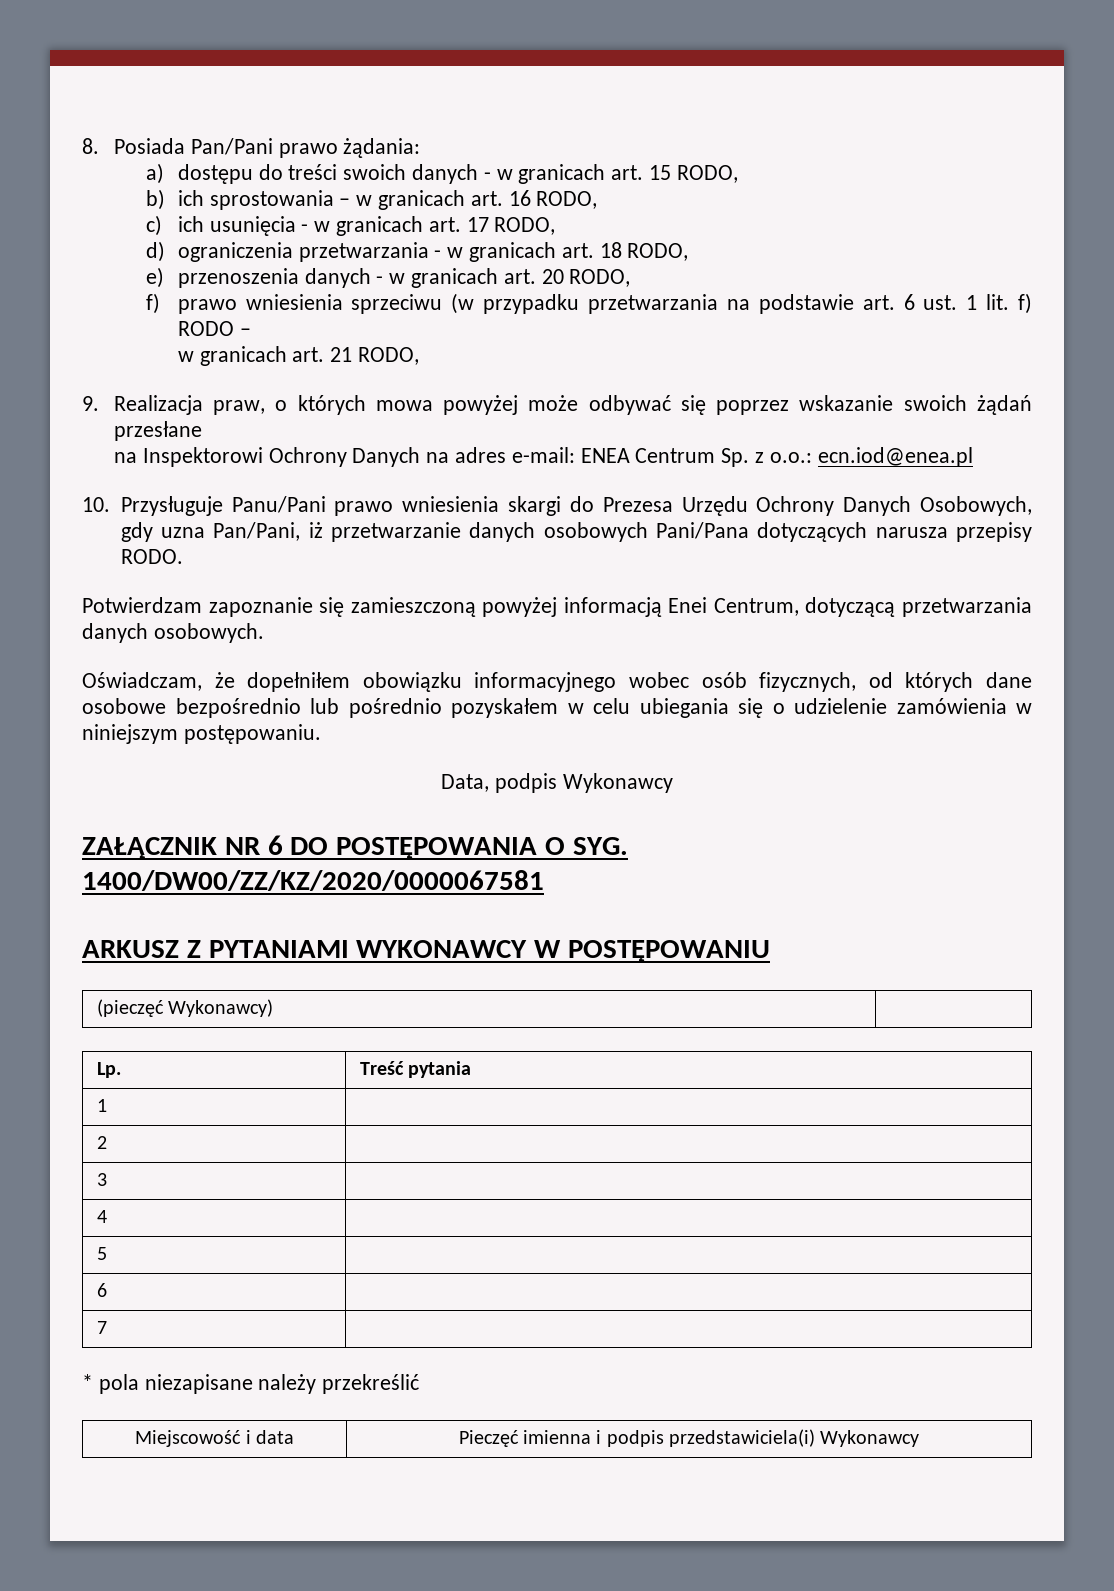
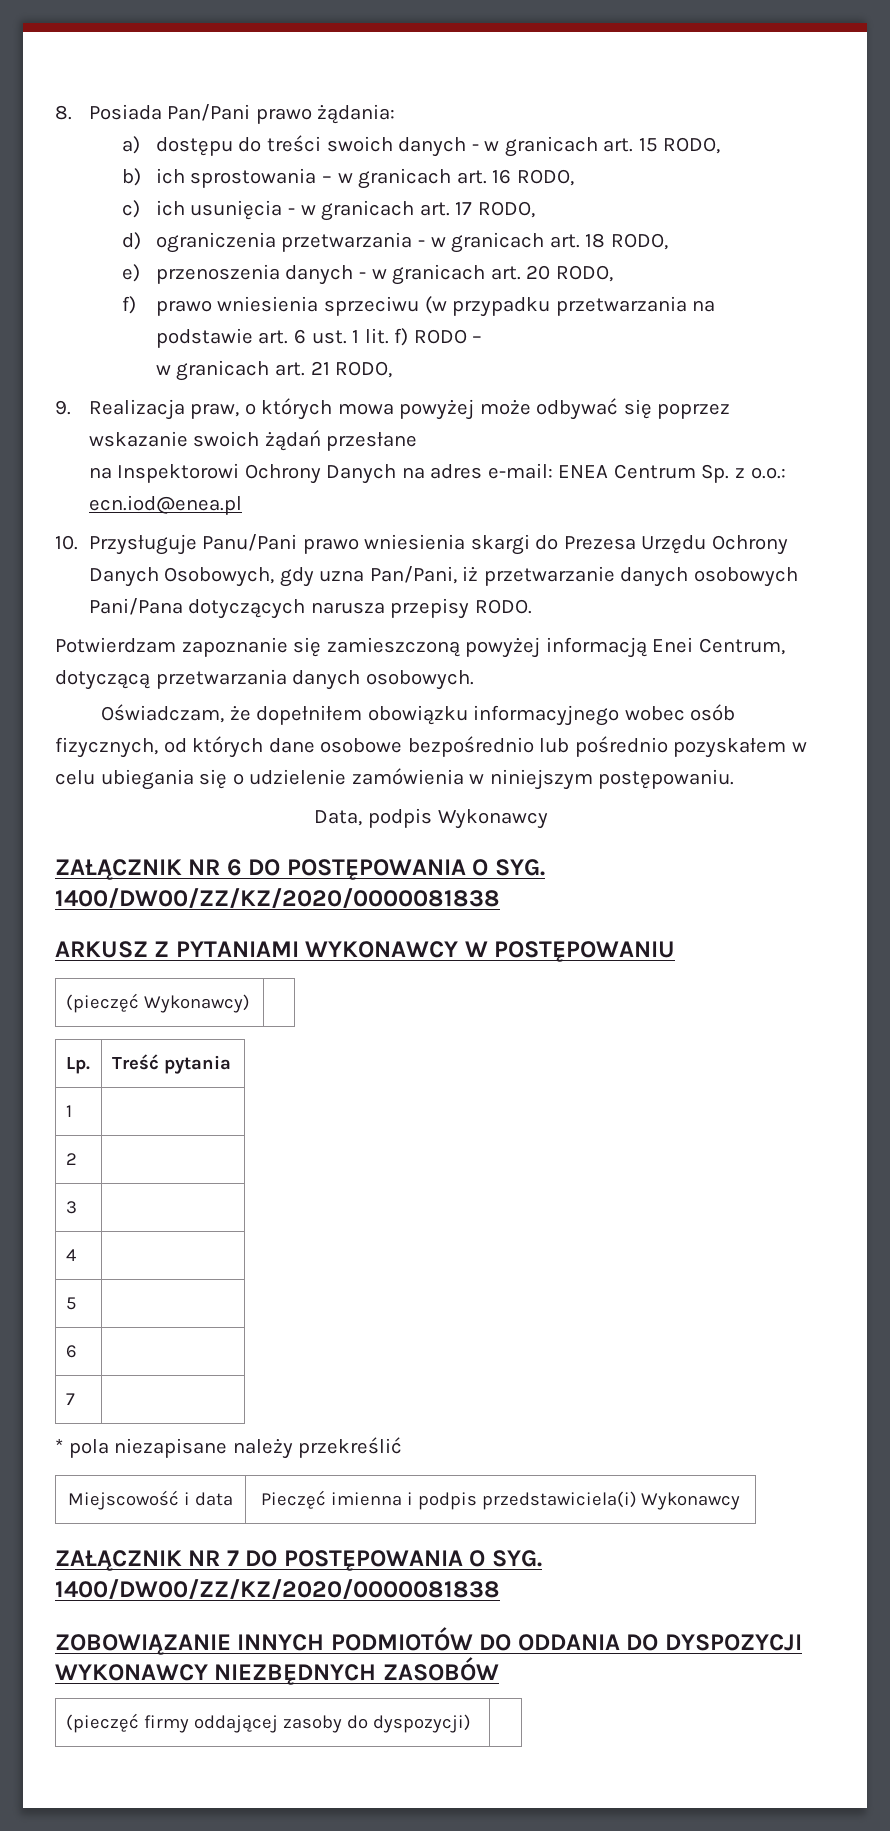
[82,870,544,891] 1400/DW00/ZZ/KZ/2020/0000067581 -> [55,888,500,908] 1400/DW00/ZZ/KZ/2020/0000081838
(920, 1438) none -> [55,1550,542,1571] [55,1579,500,1599] [55,1627,802,1655] [55,1657,499,1685] [65,1713,471,1733] // ZAŁĄCZNIK NR 7 DO POSTĘPOWANIA O SYG. 1400/DW00/ZZ/KZ/2020/0000081838 // ZOBOWIĄZANIE INNYCH PODMIOTÓW DO ODDANIA DO DYSPOZYCJI WYKONAWCY NIEZBĘDNYCH ZASOBÓW // (pieczęć firmy oddającej zasoby do dyspozycji) |

